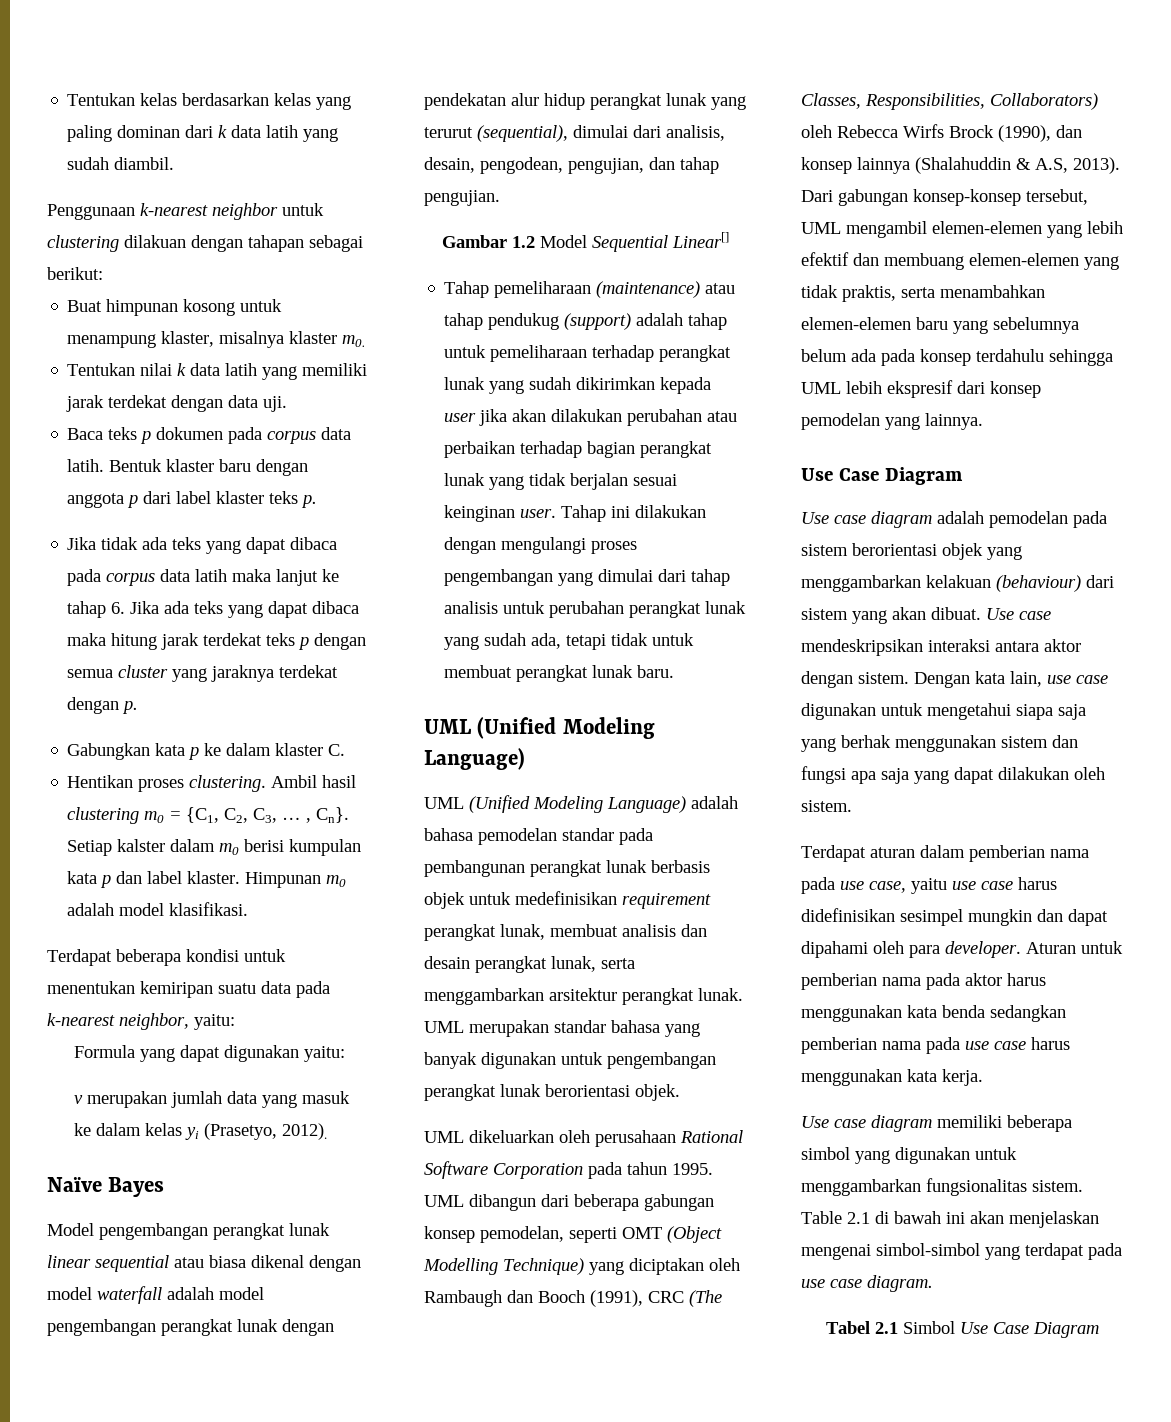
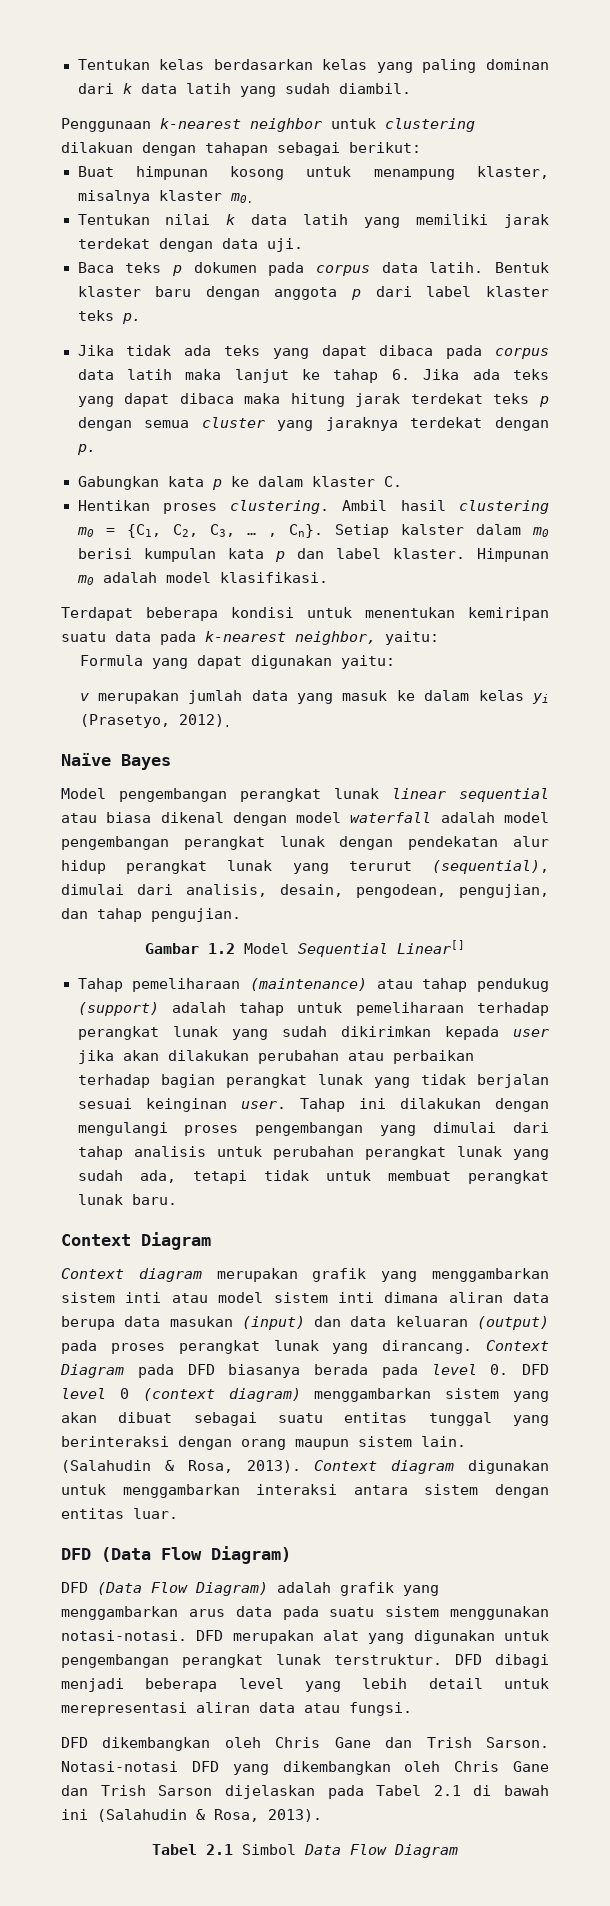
[424,717,655,739] [424,748,525,770] [424,795,738,813] [424,828,653,845] [424,860,710,877] [424,891,711,909] [424,924,707,941] [424,956,635,973] [424,988,743,1005] [424,1020,700,1037] [424,1052,477,1069] UML (Unified Modeling Language) // UML (Unified Modeling Language) adalah bahasa pemodelan standar pada pembangunan perangkat lunak berbasis objek untuk medefinisikan requirement perangkat lunak, membuat analisis dan desain perangkat lunak, serta menggambarkan arsitektur perangkat lunak. UML merupakan standar bahasa yang banyak -> [61,1232,211,1250] [61,1268,549,1282] [61,1292,549,1303] [61,1316,549,1330] [61,1340,549,1354] [60,1364,549,1378] [61,1388,549,1402] [61,1412,549,1426] [61,1436,466,1450] [61,1460,549,1474] [61,1484,549,1498] [61,1508,178,1519] [61,1546,291,1564] [61,1582,439,1596] [61,1606,549,1620] [61,1630,405,1644] Context Diagram // Context diagram merupakan grafik yang menggambarkan sistem inti atau model sistem inti dimana aliran data berupa data masukan (input) dan data keluaran (output) pada proses perangkat lunak yang dirancang. Context Diagram pada DFD biasanya berada pada level 0. DFD level 0 (context diagram) menggambarkan sistem yang akan dibuat sebagai suatu entitas tunggal yang berinteraksi dengan orang maupun sistem lain. (Salahudin & Rosa, 2013). Context diagram digunakan untuk menggambarkan interaksi antara sistem dengan entitas luar. // DFD (Data Flow Diagram) // DFD (Data Flow Diagram) adalah grafik yang menggambarkan arus data pada suatu sistem menggunakan notasi-notasi. DFD merupakan alat yang
[545,1084,680,1101] [424,1130,743,1147] [424,1161,713,1179] [424,1194,714,1211] [424,1226,722,1243] [423,1258,740,1275] [424,1290,722,1307] [801,93,1098,110] [801,124,1082,142] [801,157,1120,174] [801,189,1088,206] [801,221,1123,238] [801,252,1119,270] [801,285,1045,302] [801,317,1079,334] [801,349,1113,366] [801,380,1041,398] [801,413,983,430] [801,467,963,485] [801,511,1107,528] [801,543,1022,560] [801,575,1114,592] [801,607,1051,624] [801,639,1081,656] [801,671,1108,688] [801,703,1086,720] [801,735,1078,752] [801,766,1105,784] [801,800,852,812] [801,845,1089,862] [801,877,1057,894] [801,908,1108,926] [801,941,1123,958] [801,973,1046,990] [801,1005,1066,1022] [801,1037,1070,1054] [801,1069,983,1086] [801,1115,1072,1132] [801,1147,1017,1164] [801,1178,1083,1196] [801,1211,1099,1228] [801,1243,1122,1260] [801,1275,933,1292] berorientasi objek. // UML dikeluarkan oleh perusahaan Rational Software Corporation pada tahun 1995. UML dibangun dari beberapa gabungan konsep pemodelan, seperti OMT (Object Modelling Technique) yang diciptakan oleh Rambaugh dan Booch (1991), CRC (The Classes, Responsibilities, Collaborators) oleh Rebecca Wirfs Brock (1990), dan konsep lainnya (Shalahuddin & A.S, 2013). Dari gabungan konsep-konsep tersebut, UML mengambil elemen-elemen yang lebih efektif dan membuang elemen-elemen yang tidak praktis, serta menambahkan elemen-elemen baru yang sebelumnya belum ada pada konsep terdahulu sehingga UML lebih ekspresif dari konsep pemodelan yang lainnya. // Use Case Diagram // Use case diagram adalah pemodelan pada sistem berorientasi objek yang menggambarkan kelakuan (behaviour) dari sistem yang akan dibuat. Use case mendeskripsikan interaksi antara aktor dengan sistem. Dengan kata lain, use case digunakan untuk mengetahui siapa saja yang berhak menggunakan sistem dan fungsi apa saja yang dapat dilakukan oleh sistem. // Terdapat aturan dalam pemberian nama pada use case, yaitu use case harus didefinisikan sesimpel mungkin dan dapat dipahami oleh para developer. Aturan untuk pemberian nama pada aktor harus menggunakan kata benda sedangkan pemberian nama pada use case harus menggunakan kata kerja. // Use case diagram memiliki beberapa simbol yang digunakan untuk menggambarkan fungsionalitas sistem. Table 2.1 di bawah ini akan menjelaskan mengenai simbol-simbol yang terdapat pada use case diagram. -> [334,1654,549,1668] [61,1678,549,1692] [61,1702,412,1716] [61,1737,549,1751] [61,1761,549,1775] [61,1785,549,1799] [61,1809,322,1822] terstruktur. DFD dibagi menjadi beberapa level yang lebih detail untuk merepresentasi aliran data atau fungsi. // DFD dikembangkan oleh Chris Gane dan Trish Sarson. Notasi-notasi DFD yang dikembangkan oleh Chris Gane dan Trish Sarson dijelaskan pada Tabel 2.1 di bawah ini (Salahudin & Rosa, 2013).
[960,1322,1029,1334] Use Case -> [304,1844,387,1855] Data Flow

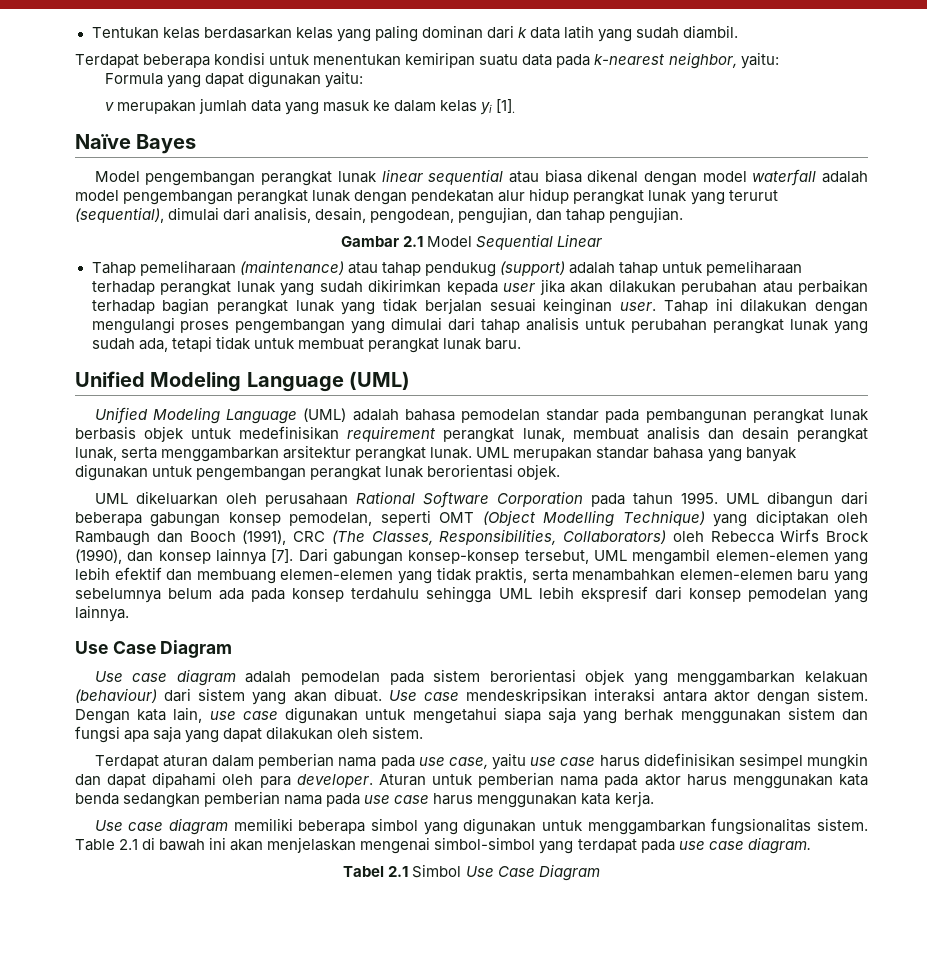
[61,118,475,132] [61,142,421,156] [77,166,549,180] [77,190,254,204] [77,214,549,228] [77,238,303,252] [77,262,549,276] [77,286,550,300] [77,310,141,324] [77,345,549,359] [77,369,550,383] [77,393,549,407] [77,417,549,431] [76,444,96,455] [77,476,402,490] [77,500,549,514] [76,524,549,538] [77,548,549,562] [76,572,328,585] // Penggunaan k-nearest neighbor untuk clustering dilakuan dengan tahapan sebagai berikut: // Buat himpunan kosong untuk menampung klaster, misalnya klaster m0. // Tentukan nilai k data latih yang memiliki jarak terdekat dengan data uji. // Baca teks p dokumen pada corpus data latih. Bentuk klaster baru dengan anggota p dari label klaster teks p. // Jika tidak ada teks yang dapat dibaca pada corpus data latih maka lanjut ke tahap 6. Jika ada teks yang dapat dibaca maka hitung jarak terdekat teks p dengan semua cluster yang jaraknya terdekat dengan p. // Gabungkan kata p ke dalam klaster C. // Hentikan proses clustering. Ambil hasil clustering m0 = {C1, C2, C3, … , Cn}. Setiap kalster dalam m0 berisi kumpulan kata p dan label klaster. Himpunan m0 adalah model klasifikasi. -> (739, 32) none
[79,714,231,728] (Prasetyo, 2012). -> [496,99,516,113] [1].
[208,943,235,954] 1.2 -> [402,236,423,247] 2.1
[397,940,465,954] Linear[] -> [557,234,603,247] Linear
[61,1232,211,1250] [61,1268,549,1282] [61,1292,549,1303] [61,1316,549,1330] [61,1340,549,1354] [60,1364,549,1378] [61,1388,549,1402] [61,1412,549,1426] [61,1436,466,1450] [61,1460,549,1474] [61,1484,549,1498] [61,1508,178,1519] [61,1546,291,1564] [61,1582,439,1596] [61,1606,549,1620] [61,1630,405,1644] Context Diagram // Context diagram merupakan grafik yang menggambarkan sistem inti atau model sistem inti dimana aliran data berupa data masukan (input) dan data keluaran (output) pada proses perangkat lunak yang dirancang. Context Diagram pada DFD biasanya berada pada level 0. DFD level 0 (context diagram) menggambarkan sistem yang akan dibuat sebagai suatu entitas tunggal yang berinteraksi dengan orang maupun sistem lain. (Salahudin & Rosa, 2013). Context diagram digunakan untuk menggambarkan interaksi antara sistem dengan entitas luar. // DFD (Data Flow Diagram) // DFD (Data Flow Diagram) adalah grafik yang menggambarkan arus data pada suatu sistem menggunakan notasi-notasi. DFD merupakan alat yang -> [75,371,411,392] [94,407,869,424] [75,426,869,443] [75,445,797,462] Unified Modeling Language (UML) // Unified Modeling Language (UML) adalah bahasa pemodelan standar pada pembangunan perangkat lunak berbasis objek untuk medefinisikan requirement perangkat lunak, membuat analisis dan desain perangkat lunak, serta menggambarkan arsitektur perangkat lunak. UML merupakan standar bahasa yang banyak
[334,1654,549,1668] [61,1678,549,1692] [61,1702,412,1716] [61,1737,549,1751] [61,1761,549,1775] [61,1785,549,1799] [61,1809,322,1822] terstruktur. DFD dibagi menjadi beberapa level yang lebih detail untuk merepresentasi aliran data atau fungsi. // DFD dikembangkan oleh Chris Gane dan Trish Sarson. Notasi-notasi DFD yang dikembangkan oleh Chris Gane dan Trish Sarson dijelaskan pada Tabel 2.1 di bawah ini (Salahudin & Rosa, 2013). -> [427,464,561,480] [94,491,868,508] [75,510,869,527] [75,529,869,546] [75,548,869,565] [75,567,869,584] [75,586,869,603] [75,605,129,622] [75,640,233,658] [94,669,869,686] [75,688,869,705] [75,707,868,724] [75,726,424,743] [94,753,869,770] [75,772,868,789] [75,791,654,808] [94,818,869,835] [75,837,811,854] berorientasi objek. // UML dikeluarkan oleh perusahaan Rational Software Corporation pada tahun 1995. UML dibangun dari beberapa gabungan konsep pemodelan, seperti OMT (Object Modelling Technique) yang diciptakan oleh Rambaugh dan Booch (1991), CRC (The Classes, Responsibilities, Collaborators) oleh Rebecca Wirfs Brock (1990), dan konsep lainnya [7]. Dari gabungan konsep-konsep tersebut, UML mengambil elemen-elemen yang lebih efektif dan membuang elemen-elemen yang tidak praktis, serta menambahkan elemen-elemen baru yang sebelumnya belum ada pada konsep terdahulu sehingga UML lebih ekspresif dari konsep pemodelan yang lainnya. // Use Case Diagram // Use case diagram adalah pemodelan pada sistem berorientasi objek yang menggambarkan kelakuan (behaviour) dari sistem yang akan dibuat. Use case mendeskripsikan interaksi antara aktor dengan sistem. Dengan kata lain, use case digunakan untuk mengetahui siapa saja yang berhak menggunakan sistem dan fungsi apa saja yang dapat dilakukan oleh sistem. // Terdapat aturan dalam pemberian nama pada use case, yaitu use case harus didefinisikan sesimpel mungkin dan dapat dipahami oleh para developer. Aturan untuk pemberian nama pada aktor harus menggunakan kata benda sedangkan pemberian nama pada use case harus menggunakan kata kerja. // Use case diagram memiliki beberapa simbol yang digunakan untuk menggambarkan fungsionalitas sistem. Table 2.1 di bawah ini akan menjelaskan mengenai simbol-simbol yang terdapat pada use case diagram.
[304,1844,387,1855] Data Flow -> [465,866,535,877] Use Case

